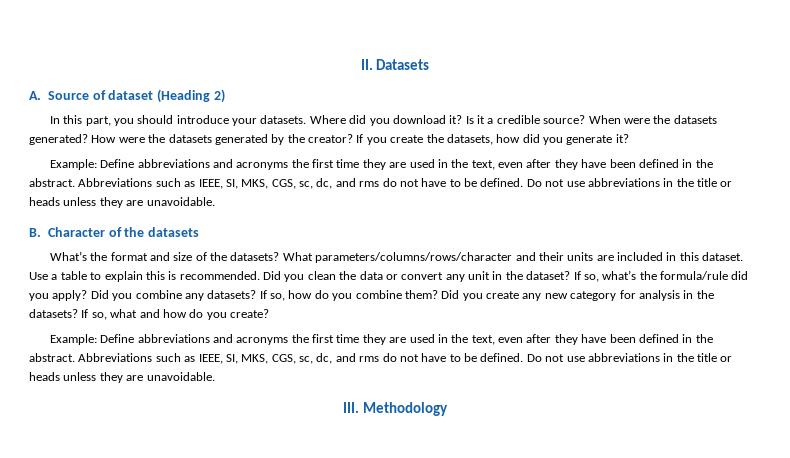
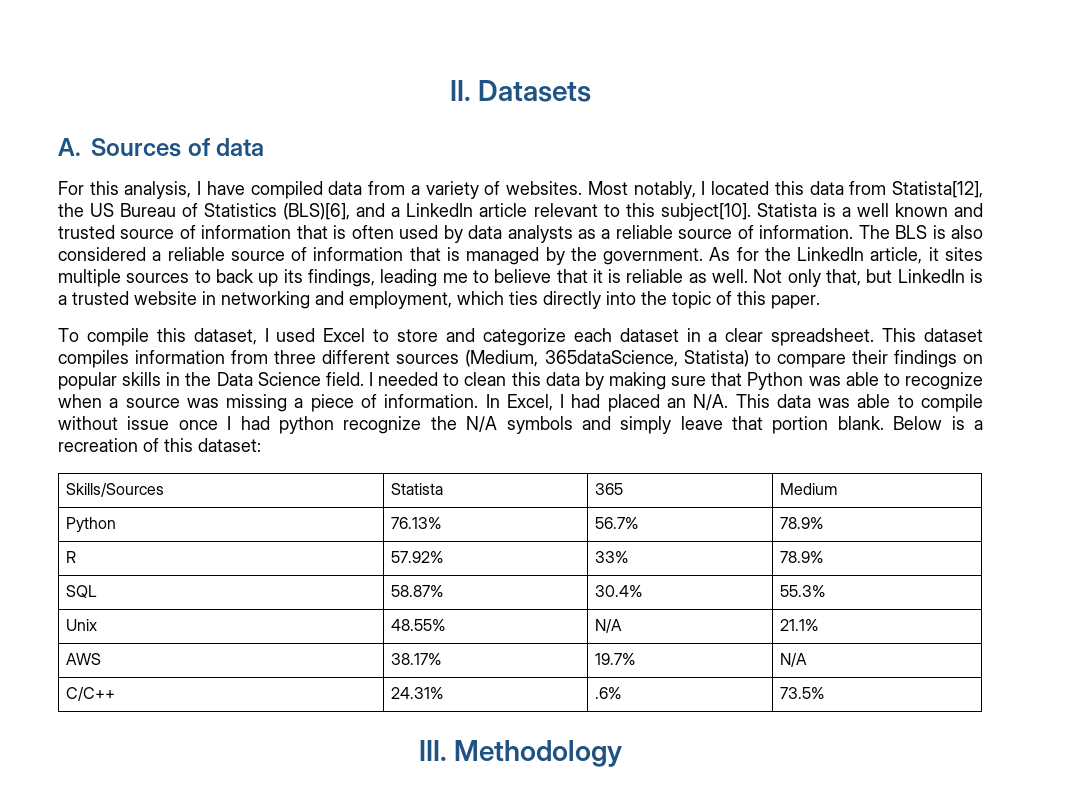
[47,89,225,103] [49,115,717,126] [29,134,629,145] [49,159,713,170] [29,178,733,189] [29,197,215,208] [29,227,200,237] [49,251,744,263] [29,270,749,282] [29,290,714,301] [29,309,269,320] [49,334,713,345] [29,353,733,364] [29,372,215,383] Source of dataset (Heading 2) // In this part, you should introduce your datasets. Where did you download it? Is it a credible source? When were the datasets generated? How were the datasets generated by the creator? If you create the datasets, how did you generate it? // Example: Define abbreviations and acronyms the first time they are used in the text, even after they have been defined in the abstract. Abbreviations such as IEEE, SI, MKS, CGS, sc, dc, and rms do not have to be defined. Do not use abbreviations in the title or heads unless they are unavoidable. // B. Character of the datasets // What’s the format and size of the datasets? What parameters/columns/rows/character and their units are included in this dataset. Use a table to explain this is recommended. Did you clean the data or convert any unit in the dataset? If so, what’s the formula/rule did you apply? Did you combine any datasets? If so, how do you combine them? Did you create any new category for analysis in the datasets? If so, what and how do you create? // Example: Define abbreviations and acronyms the first time they are used in the text, even after they have been defined in the abstract. Abbreviations such as IEEE, SI, MKS, CGS, sc, dc, and rms do not have to be defined. Do not use abbreviations in the title or heads unless they are unavoidable. -> [91,138,264,157] [58,181,983,199] [58,203,984,221] [58,225,984,243] [58,247,984,265] [58,269,984,287] [58,291,820,309] [58,328,984,346] [58,350,984,368] [58,372,983,390] [58,394,984,412] [58,416,984,434] [58,438,261,452] [66,483,165,497] [391,483,444,495] [595,483,624,495] [780,483,838,495] [66,517,117,533] [391,517,443,529] [595,517,640,529] [780,517,825,529] [66,551,77,563] [391,551,445,563] [595,551,630,563] [780,551,825,563] [66,585,98,598] [391,585,445,597] [595,585,644,597] [780,585,827,597] [66,619,98,631] [391,619,447,631] [595,619,623,633] [780,619,820,631] [66,653,102,665] [391,653,443,665] [595,653,637,665] [780,653,808,667] [66,687,116,701] [391,687,445,699] [595,687,623,699] [780,687,826,699] Sources of data // For this analysis, I have compiled data from a variety of websites. Most notably, I located this data from Statista[12], the US Bureau of Statistics (BLS)[6], and a LinkedIn article relevant to this subject[10]. Statista is a well known and trusted source of information that is often used by data analysts as a reliable source of information. The BLS is also considered a reliable source of information that is managed by the government. As for the LinkedIn article, it sites multiple sources to back up its findings, leading me to believe that it is reliable as well. Not only that, but LinkedIn is a trusted website in networking and employment, which ties directly into the topic of this paper. // To compile this dataset, I used Excel to store and categorize each dataset in a clear spreadsheet. This dataset compiles information from three different sources (Medium, 365dataScience, Statista) to compare their findings on popular skills in the Data Science field. I needed to clean this data by making sure that Python was able to recognize when a source was missing a piece of information. In Excel, I had placed an N/A. This data was able to compile without issue once I had python recognize the N/A symbols and simply leave that portion blank. Below is a recreation of this dataset: // Skills/Sources | Statista | 365 | Medium // Python | 76.13% | 56.7% | 78.9% // R | 57.92% | 33% | 78.9% // SQL | 58.87% | 30.4% | 55.3% // Unix | 48.55% | N/A | 21.1% // AWS | 38.17% | 19.7% | N/A // C/C++ | 24.31% | .6% | 73.5%

